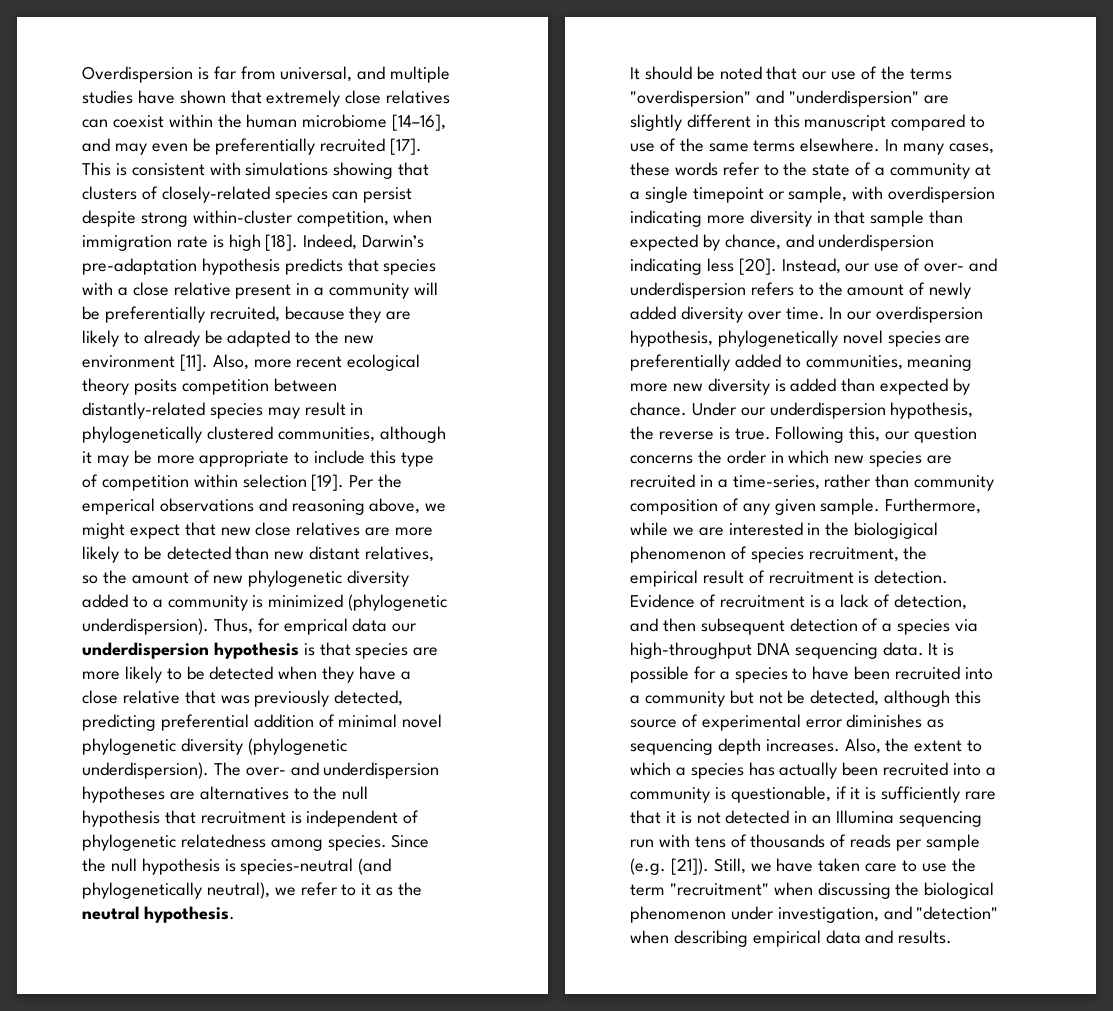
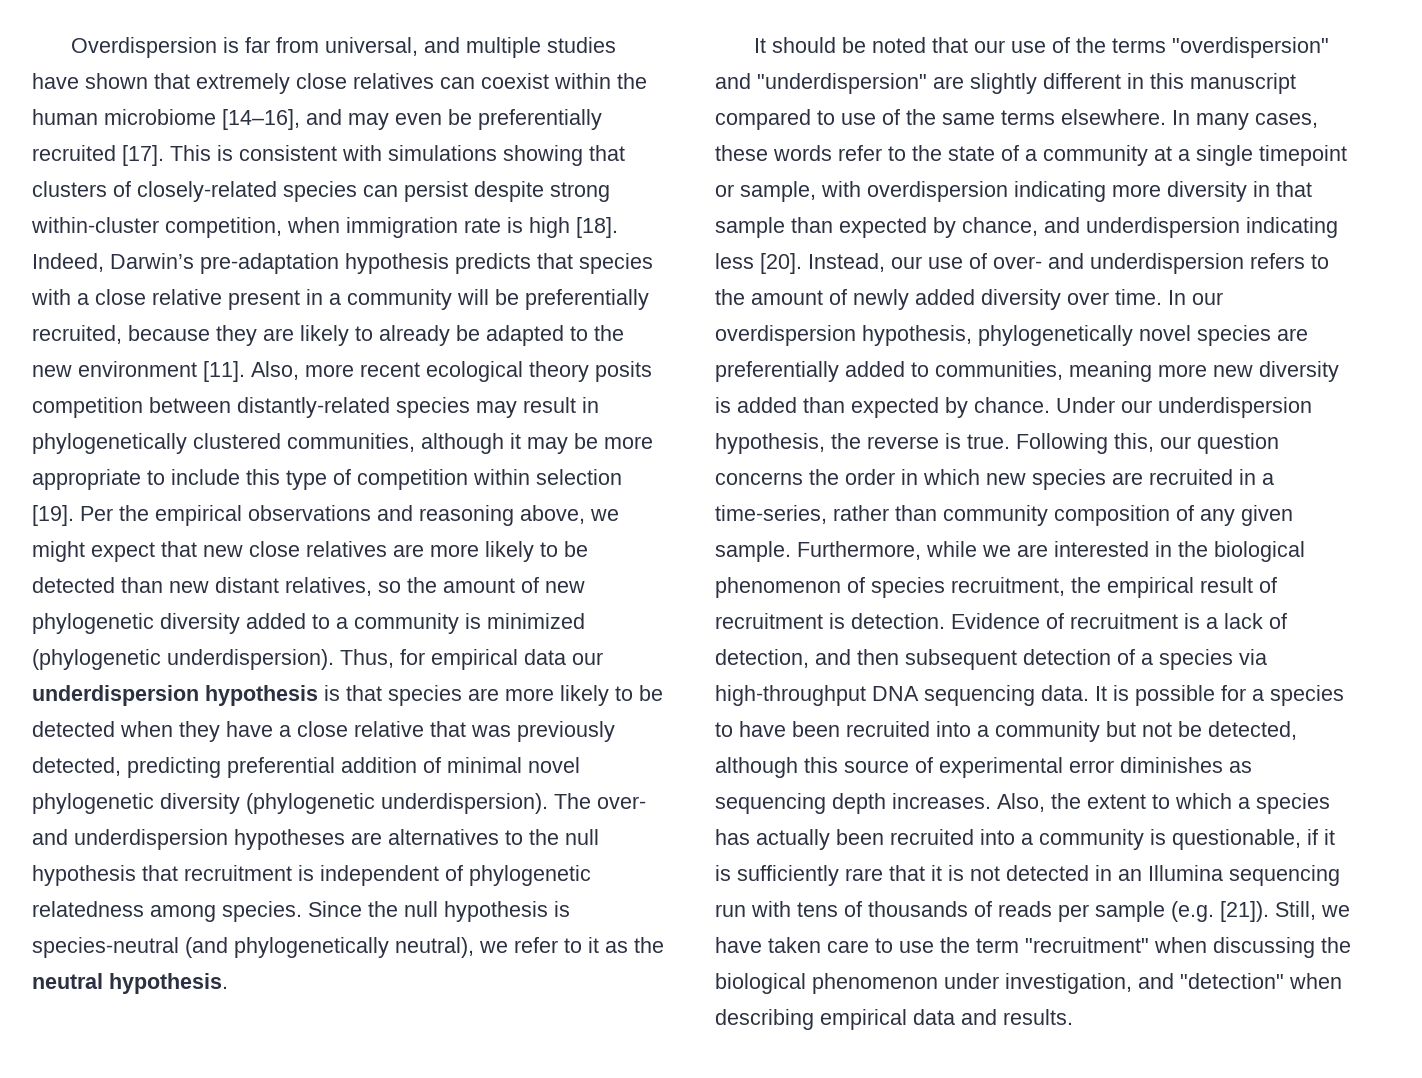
[82,498,155,515] emperical -> [155,505,242,526] empirical
[283,618,348,635] emprical -> [431,649,518,670] empirical
[854,522,939,539] biologigical -> [1214,541,1305,562] biological

